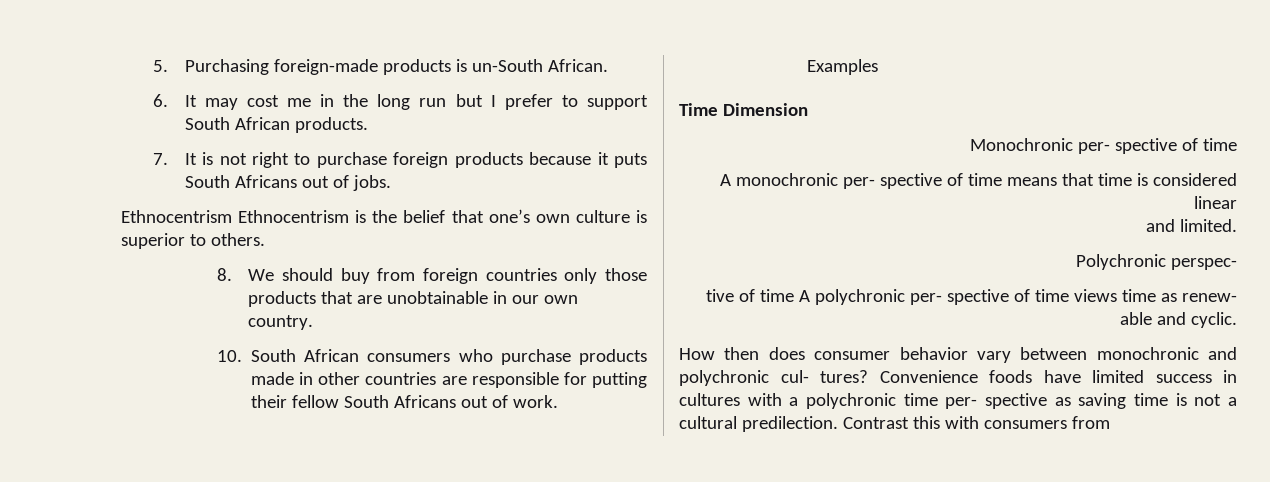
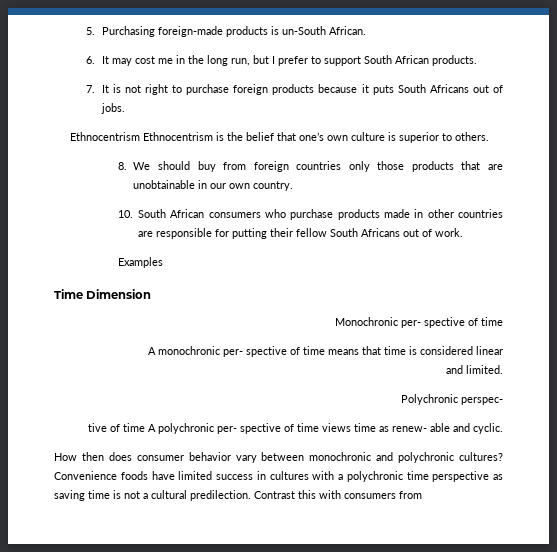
[419,98,447,107] run -> [230,58,250,66] run,
[780,370,868,383] cul- tures? -> [458,452,503,461] cultures?
[945,393,1047,409] per- spective -> [432,471,490,482] perspective

